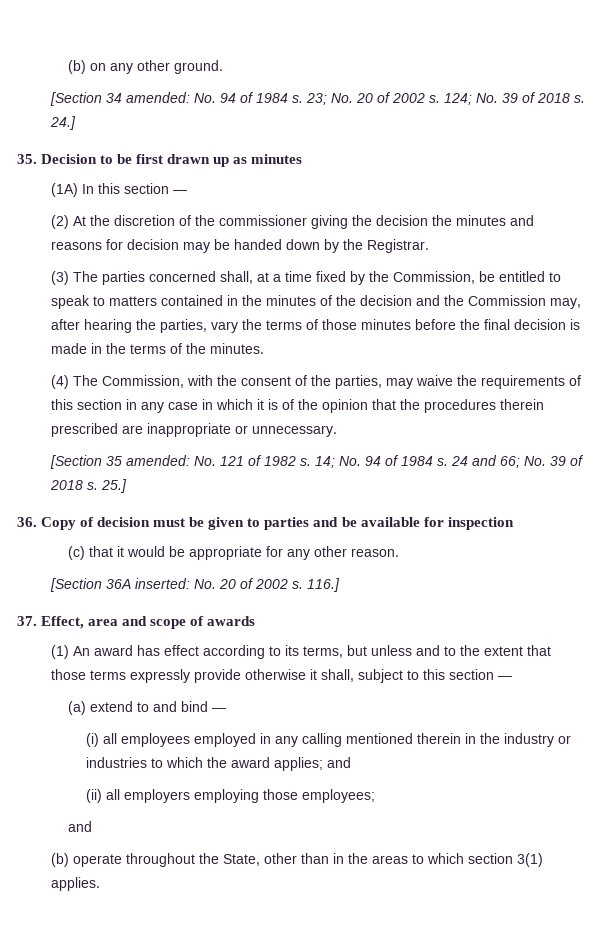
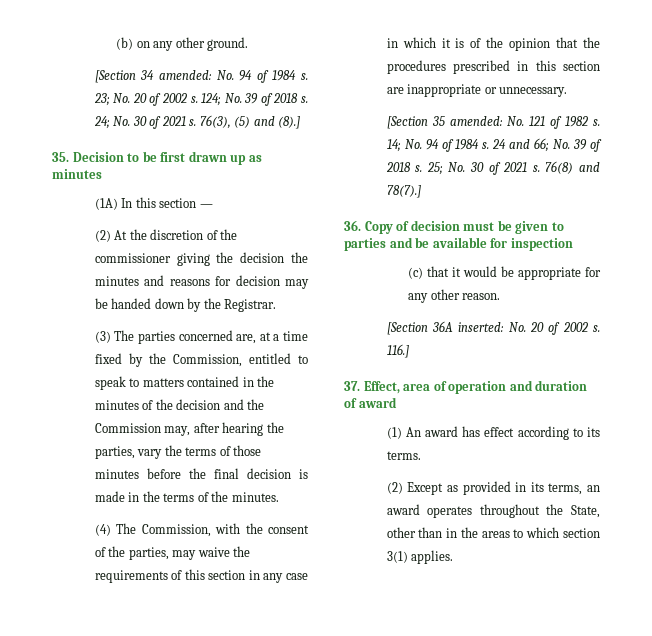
[50,116,77,130] 24.] -> [93,115,301,129] 24; No. 30 of 2021 s. 76(3), (5) and (8).]
[220,271,254,284] shall, -> [236,334,257,344] are,
[479,271,496,282] be -> (242, 360) none
[500,399,545,410] [51,423,119,437] therein prescribed -> [453,60,600,74] prescribed in this section
[101,479,128,493] 25.] -> [426,161,600,175] [386,185,421,198] 25; No. 30 of 2021 s. 76(8) and 78(7).]
[122,616,256,629] and scope of awards -> [433,380,588,394] [344,397,397,408] of operation and duration of award
[303,645,552,658] [51,669,513,683] [68,701,227,715] [85,733,571,747] [85,757,351,771] [85,789,375,803] [68,821,93,832] [51,853,123,867] terms, but unless and to the extent that those terms expressly provide otherwise it shall, subject to this section — // (a) extend to and bind — // (i) all employees employed in any calling mentioned therein in the industry or industries to which the award applies; and // (ii) all employers employing those employees; // and // (b) operate -> [386,451,421,460] [386,481,600,495] [386,504,473,518] terms. // (2) Except as provided in its terms, an award operates

